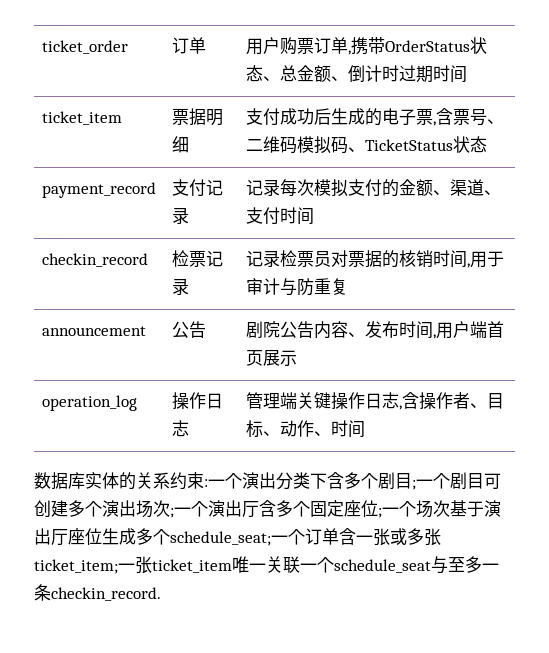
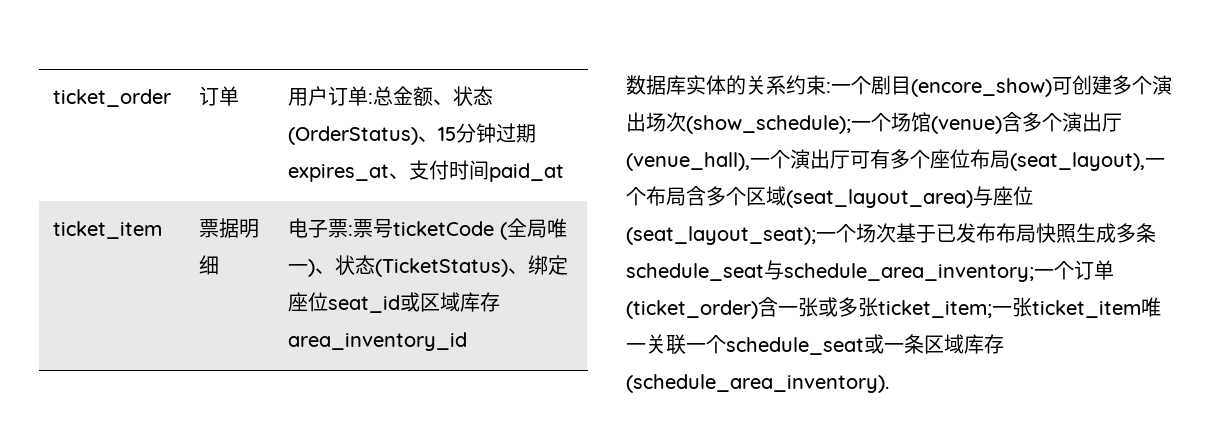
[279,37,487,55] [245,65,467,83] 购票订单,携带OrderStatus状态、总金额、倒计时过期时间 -> [327,86,493,106] [287,123,536,145] [287,160,564,182] 订单:总金额、状态(OrderStatus)、15分钟过期expires_at、支付时间paid_at
[245,108,504,126] [245,136,487,154] [41,182,156,198] [171,179,223,197] [171,207,189,224] [245,179,501,197] [245,207,314,225] [41,253,148,267] [171,250,223,267] [171,278,189,295] [245,250,504,268] [245,278,348,296] [41,326,146,336] [171,321,206,338] [245,321,504,339] [245,350,297,366] [41,395,137,411] [171,392,223,410] [171,420,189,437] [245,392,504,410] [245,420,365,438] 支付成功后生成的电子票,含票号、二维码模拟码、TicketStatus状态 // payment_record | 支付记录 | 记录每次模拟支付的金额、渠道、支付时间 // checkin_record | 检票记录 | 记录检票员对票据的核销时间,用于审计与防重复 // announcement | 公告 | 剧院公告内容、发布时间,用户端首页展示 // operation_log | 操作日志 | 管理端关键操作日志,含操作者、目标、动作、时间 -> [287,218,567,240] [287,255,568,277] [287,292,500,313] [287,332,467,351] 电子票:票号ticketCode (全局唯一)、状态(TicketStatus)、绑定座位seat_id或区域库存area_inventory_id
[242,472,484,490] 演出分类下含多个剧目;一个剧目 -> [871,75,1052,97] 剧目(encore_show)
[170,500,501,518] [34,528,271,546] ;一个演出厅含多个固定座位;一个场次基于演出厅座位生成多个schedule_seat; -> [686,112,1122,134] [626,149,1165,171] [626,186,1033,208] [626,223,1156,245] [626,260,1034,282] (show_schedule);一个场馆(venue)含多个演出厅(venue_hall),一个演出厅可有多个座位布局(seat_layout),一个布局含多个区域(seat_layout_area)与座位(seat_layout_seat);一个场次基于已发布布局快照生成多条schedule_seat与schedule_area_inventory;
(339, 536) none -> [626,300,758,319] (ticket_order)
[431,556,499,574] [34,584,161,601] 与至多一条checkin_record. -> [864,334,1004,354] [626,374,889,393] 或一条区域库存(schedule_area_inventory).

